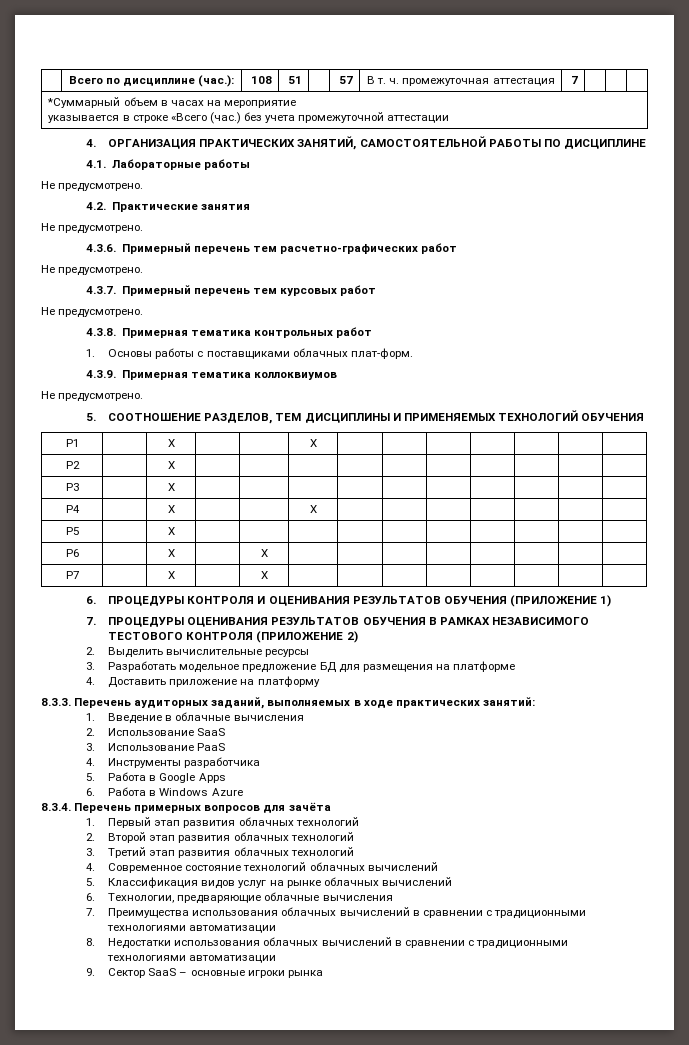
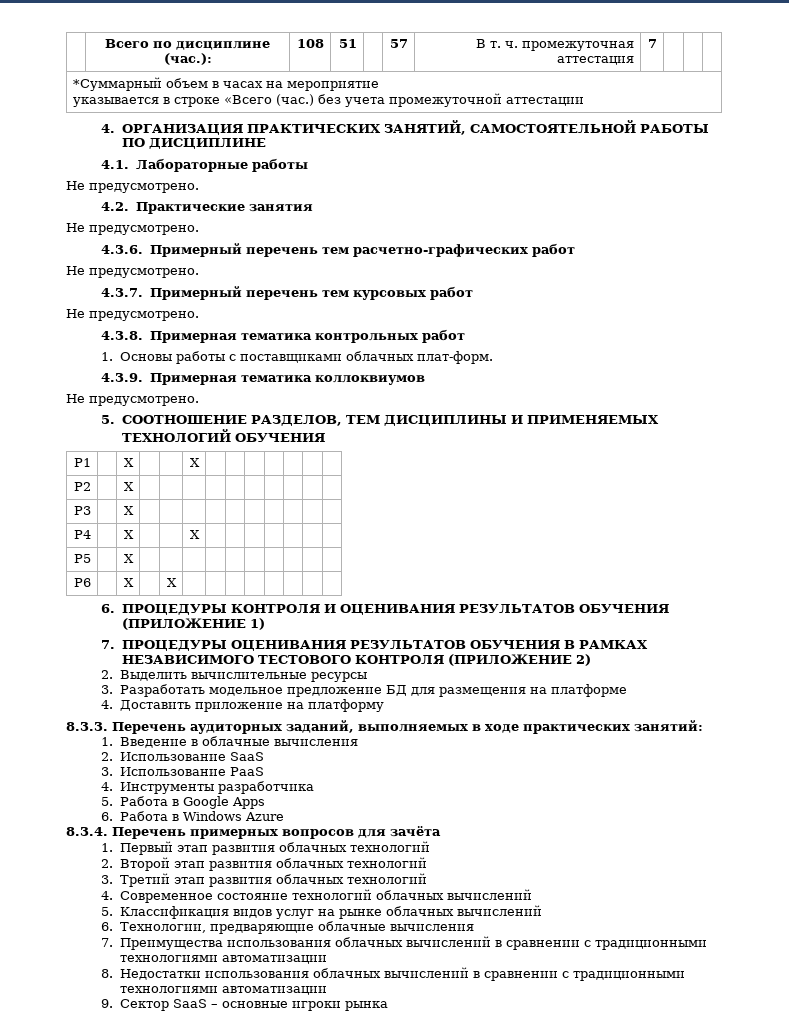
[65,571,79,579] [167,571,175,579] [260,571,268,579] // Р7 | | X | | X | | | | | | | | -> (177, 582) none

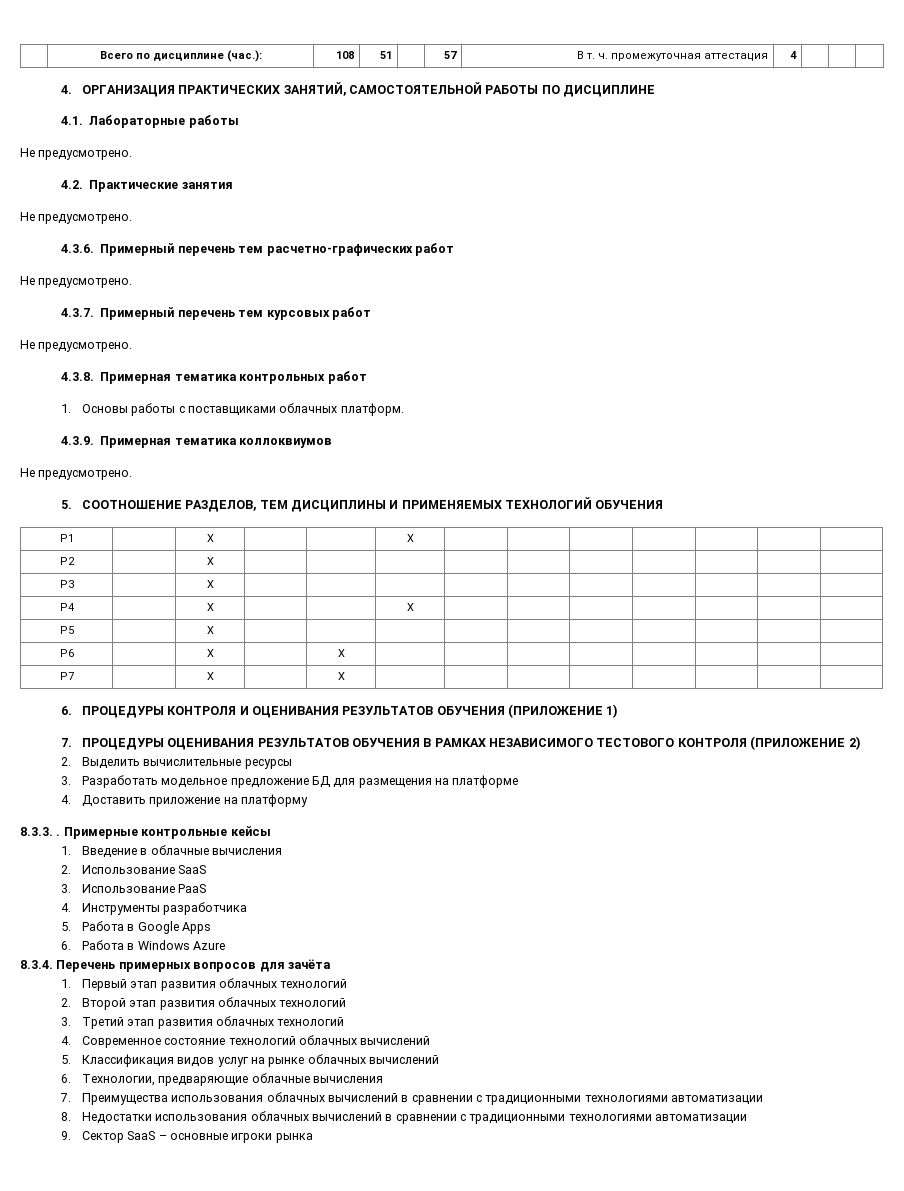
[648,39,658,48] [72,77,379,91] [72,93,584,107] 7 | | | // *Суммарный объем в часах на мероприятие // указывается в строке «Всего (час.) без учета промежуточной аттестации -> [790,51,798,59] 4 | | |
[416,351,493,364] плат-форм. -> [340,403,404,416] платформ.
(177, 582) none -> [59,672,74,680] [206,672,214,680] [337,672,345,680] // Р7 | | X | | X | | | | | | | |
[112,720,703,734] Перечень аудиторных заданий, выполняемых в ходе практических занятий: -> [56,826,271,839] . Примерные контрольные кейсы

